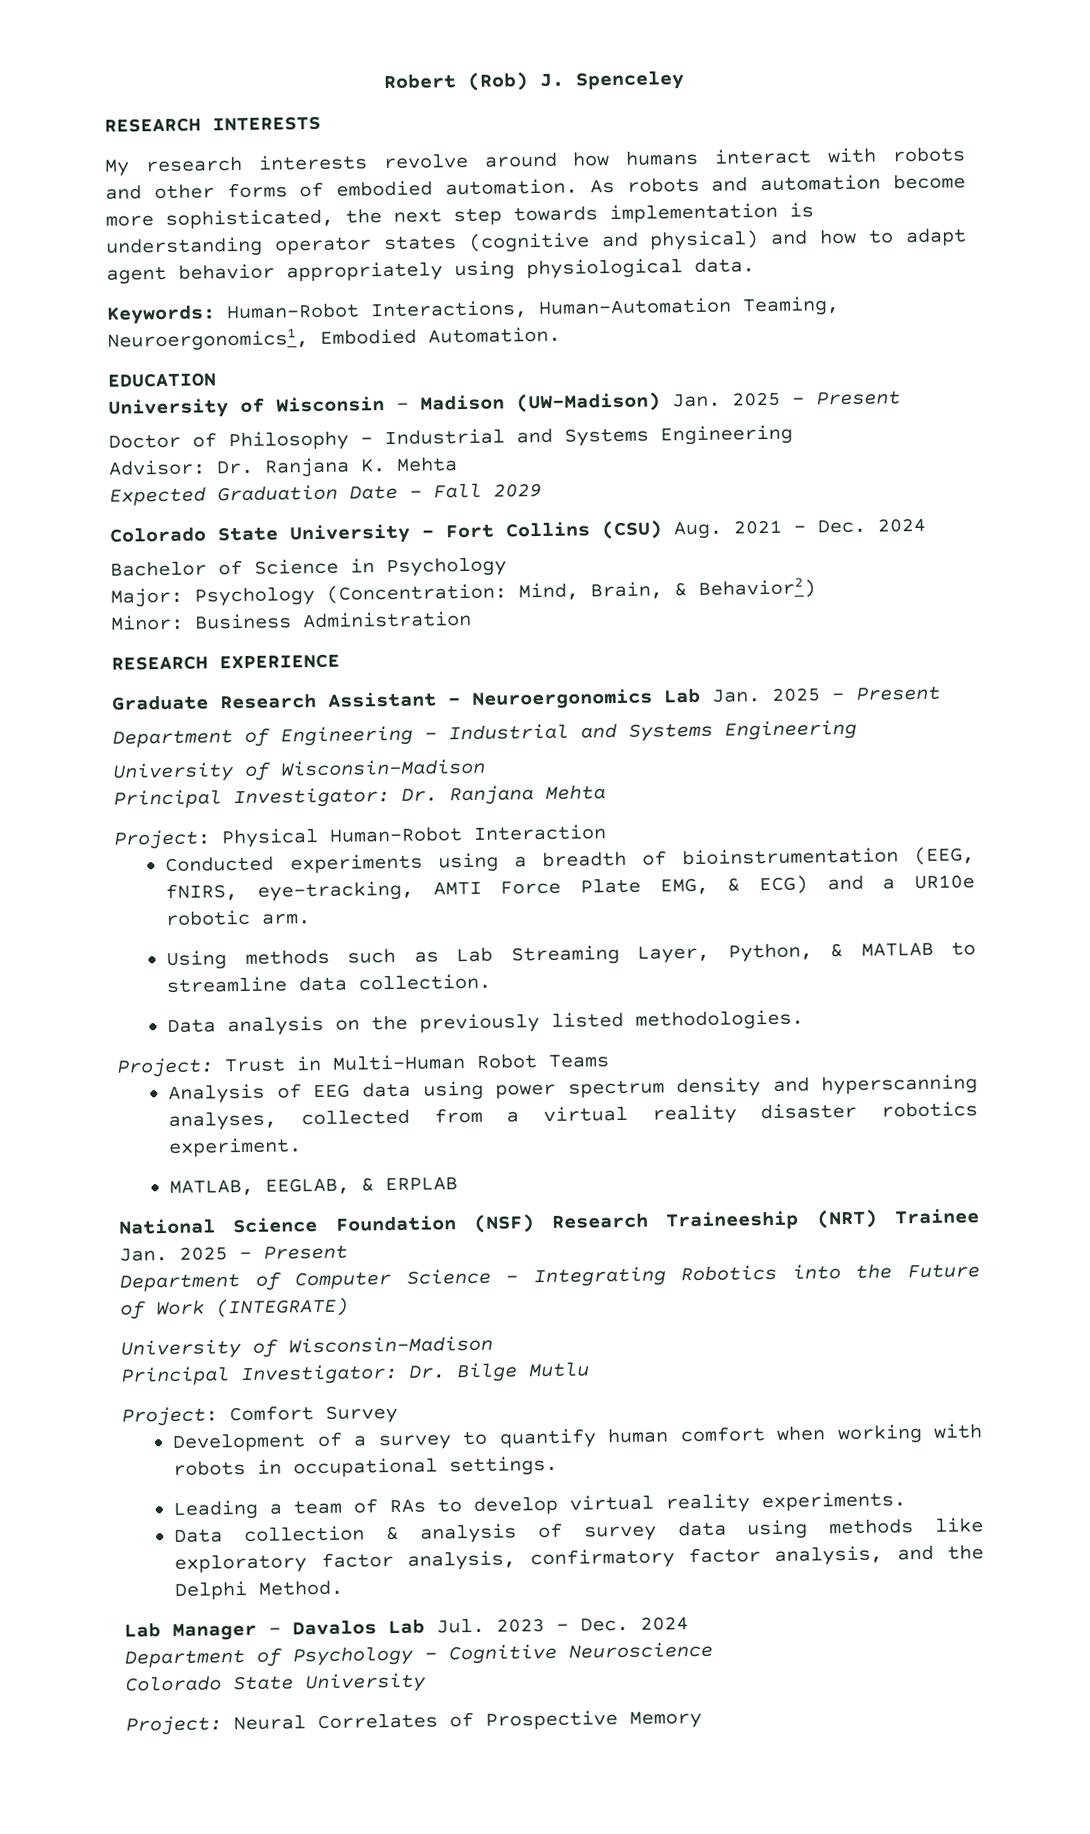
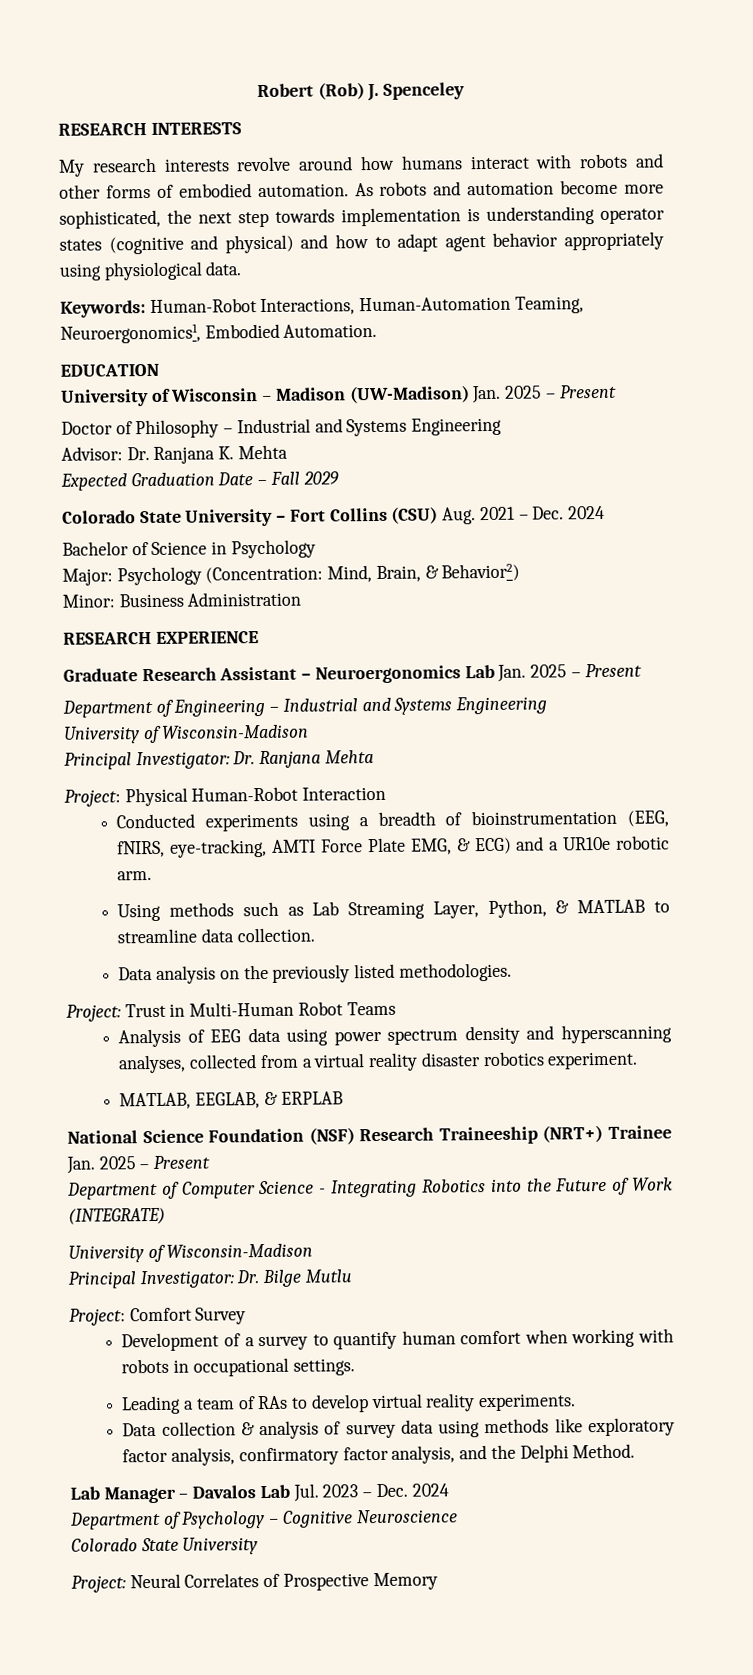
[815,1209,878,1229] (NRT) -> [542,1124,604,1143] (NRT+)

